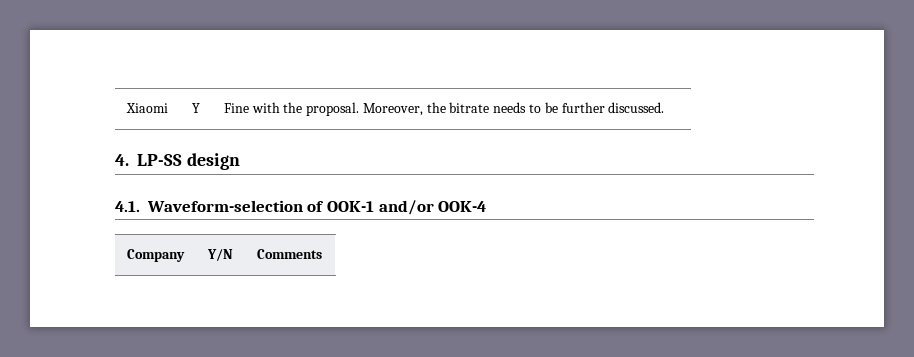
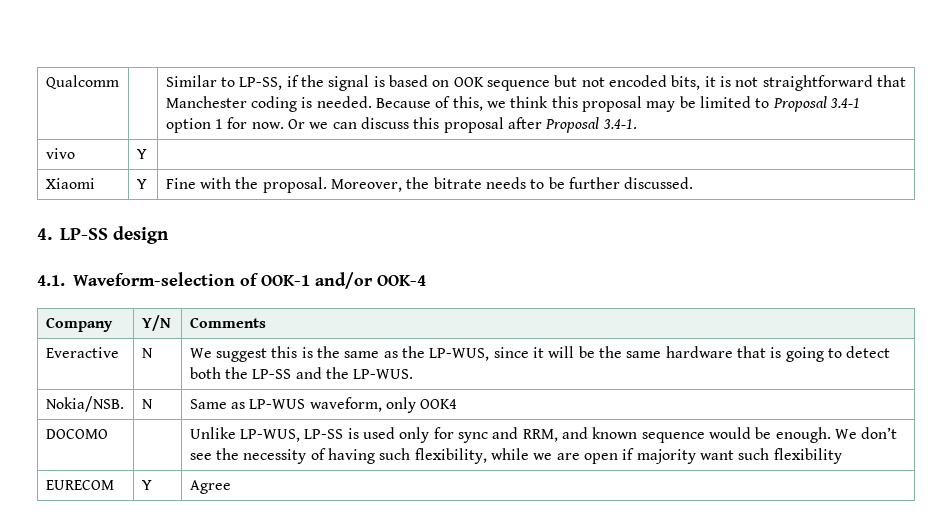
(125, 108) none -> [45,75,119,89] [165,75,906,91] [165,96,860,112] [165,117,637,133] [45,148,75,159] [136,149,147,159] Qualcomm | | Similar to LP-SS, if the signal is based on OOK sequence but not encoded bits, it is not straightforward that Manchester coding is needed. Because of this, we think this proposal may be limited to Proposal 3.4-1 option 1 for now. Or we can discuss this proposal after Proposal 3.4-1. // vivo | Y | //
(322, 254) none -> [45,347,119,358] [141,348,153,358] [189,346,891,362] [189,367,414,379] [45,396,124,412] [141,399,153,409] [189,397,458,413] [45,429,108,439] [189,427,898,443] [189,448,842,464] [45,480,114,490] [141,480,152,490] [189,480,231,494] // Everactive | N | We suggest this is the same as the LP-WUS, since it will be the same hardware that is going to detect both the LP-SS and the LP-WUS. // Nokia/NSB. | N | Same as LP-WUS waveform, only OOK4 // DOCOMO | | Unlike LP-WUS, LP-SS is used only for sync and RRM, and known sequence would be enough. We don’t see the necessity of having such flexibility, while we are open if majority want such flexibility // EURECOM | Y | Agree

